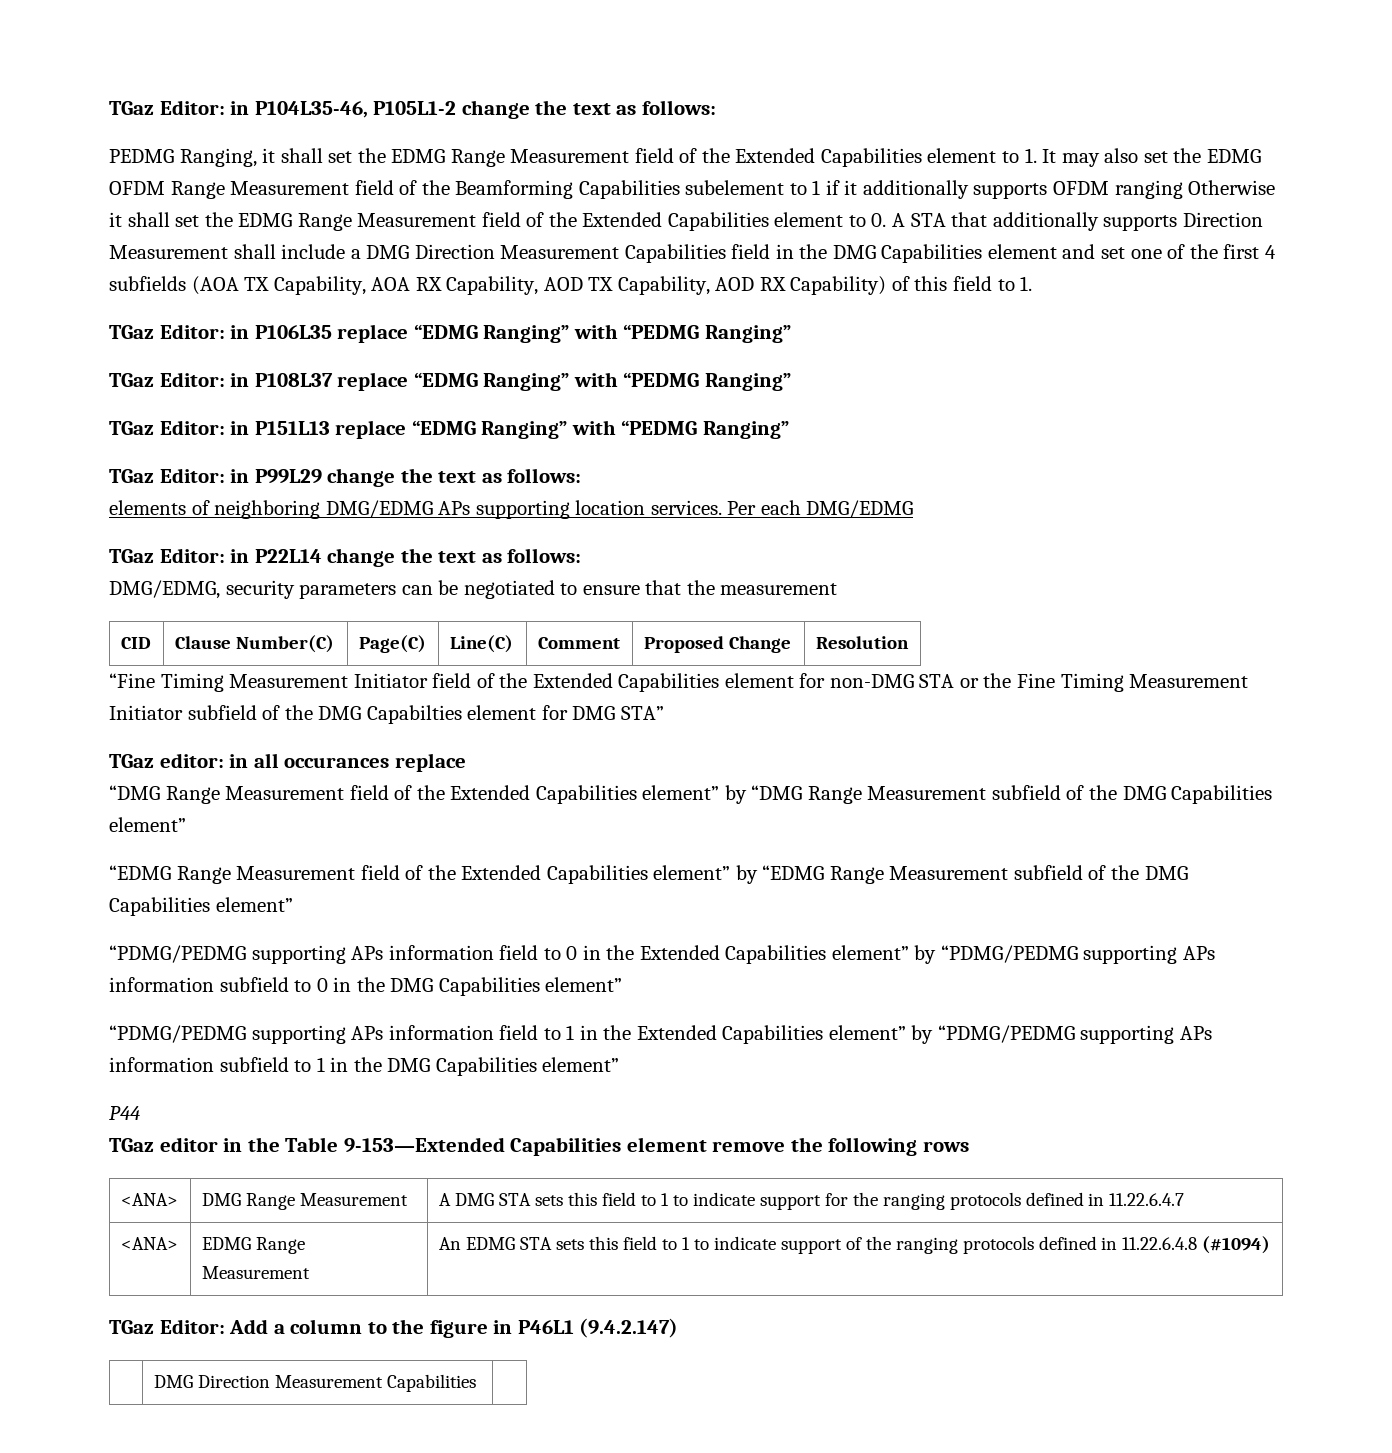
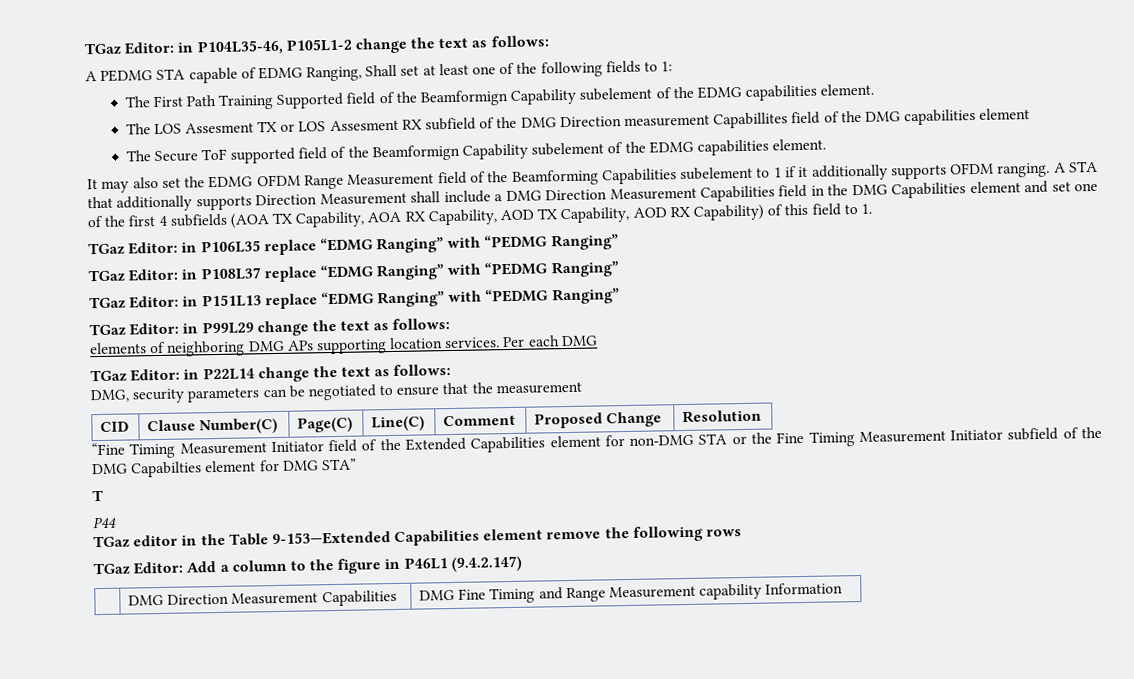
[109,148,1037,167] PEDMG Ranging, it shall set the EDMG Range Measurement field of the Extended Capabilities element to 1. -> [85,60,674,84] [124,83,875,110] [125,108,1031,135] [125,138,827,164] A PEDMG STA capable of EDMG Ranging, Shall set at least one of the following fields to 1: // The First Path Training Supported field of the Beamformign Capability subelement of the EDMG capabilities element. // The LOS Assesment TX or LOS Assesment RX subfield of the DMG Direction measurement Capabillites field of the DMG capabilities element // The Secure ToF supported field of the Beamformign Capability subelement of the EDMG capabilities element. //
[1114,180,1276,199] [109,212,887,231] ranging Otherwise it shall set the EDMG Range Measurement field of the Extended Capabilities element to 0. -> [997,162,1051,178] ranging.
[325,500,433,518] DMG/EDMG -> [247,340,285,352] DMG
[806,500,914,518] DMG/EDMG -> [560,335,598,347] DMG
[109,580,220,599] DMG/EDMG, -> [90,389,129,403] DMG,
[109,753,466,772] [109,785,1273,804] [109,817,186,832] [109,865,1188,884] [109,897,293,916] [109,945,1216,964] [109,977,623,996] [109,1025,1213,1044] [109,1057,620,1076] TGaz editor: in all occurances replace // “DMG Range Measurement field of the Extended Capabilities element” by “DMG Range Measurement subfield of the DMG Capabilities element” // “EDMG Range Measurement field of the Extended Capabilities element” by “EDMG Range Measurement subfield of the DMG Capabilities element” // “PDMG/PEDMG supporting APs information field to 0 in the Extended Capabilities element” by “PDMG/PEDMG supporting APs information subfield to 0 in the DMG Capabilities element” // “PDMG/PEDMG supporting APs information field to 1 in the Extended Capabilities element” by “PDMG/PEDMG supporting APs information subfield to 1 in the DMG Capabilities element” -> [92,489,103,502] T
[120,1193,178,1206] [201,1193,408,1210] [438,1192,1185,1210] [120,1237,178,1250] [201,1237,305,1254] [201,1266,310,1279] [438,1236,1271,1254] // <ANA> | DMG Range Measurement | A DMG STA sets this field to 1 to indicate support for the ranging protocols defined in 11.22.6.4.7 // <ANA> | EDMG Range Measurement | An EDMG STA sets this field to 1 to indicate support of the ranging protocols defined in 11.22.6.4.8 (#1094) -> (743, 533) none
(476, 1383) none -> [419,582,844,604] DMG Fine Timing and Range Measurement capability Information

